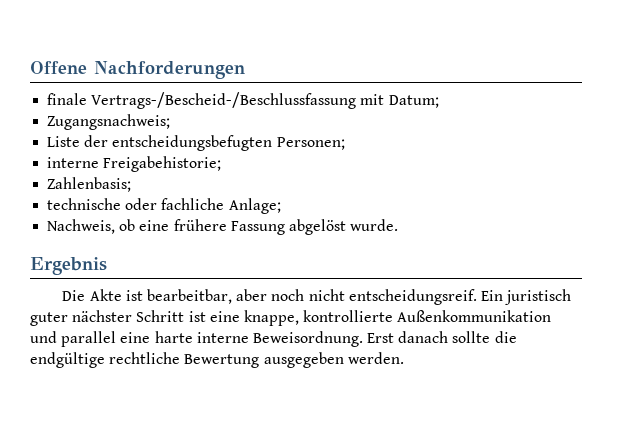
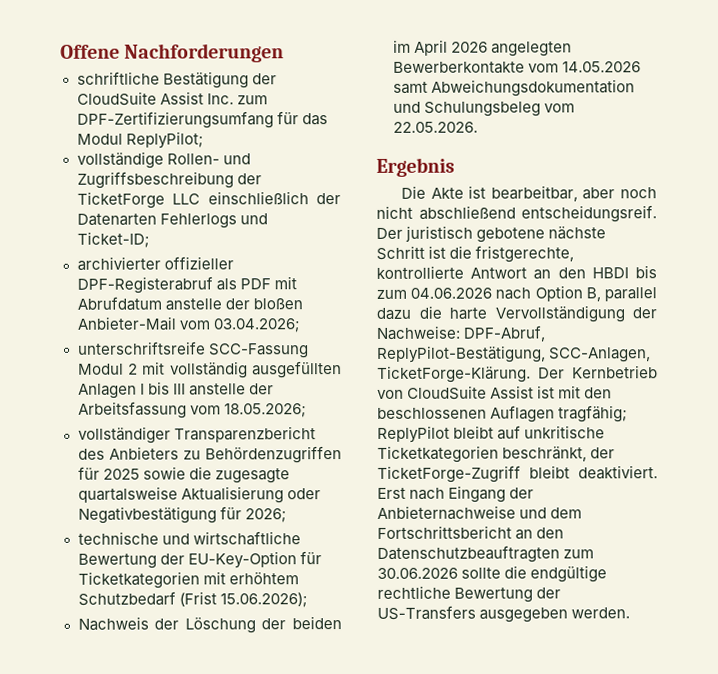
[47,92,439,109] [47,114,171,130] [47,135,345,151] [47,156,222,172] [47,177,132,192] [47,198,281,214] [47,219,399,235] finale Vertrags-/Bescheid-/Beschlussfassung mit Datum; // Zugangsnachweis; // Liste der entscheidungsbefugten Personen; // interne Freigabehistorie; // Zahlenbasis; // technische oder fachliche Anlage; // Nachweis, ob eine frühere Fassung abgelöst wurde. -> [76,71,277,89] [76,91,268,106] [76,111,328,129] [76,131,204,149] [76,151,251,169] [76,171,262,189] [76,191,341,209] [76,213,268,229] [76,231,150,248] [76,256,234,271] [76,276,297,294] [76,296,303,311] [76,316,300,333] [77,341,309,359] [77,361,342,379] [77,381,274,399] [77,401,307,419] [77,426,316,444] [77,446,342,464] [77,466,290,484] [77,486,321,504] [77,506,287,524] [77,531,301,546] [77,551,322,569] [77,571,299,589] [77,591,308,608] [77,616,342,634] [392,39,572,57] [392,61,641,74] [392,79,635,97] [392,101,575,117] [392,121,478,133] schriftliche Bestätigung der CloudSuite Assist Inc. zum DPF-Zertifizierungsumfang für das Modul ReplyPilot; // vollständige Rollen- und Zugriffsbeschreibung der TicketForge LLC einschließlich der Datenarten Fehlerlogs und Ticket-ID; // archivierter offizieller DPF-Registerabruf als PDF mit Abrufdatum anstelle der bloßen Anbieter-Mail vom 03.04.2026; // unterschriftsreife SCC-Fassung Modul 2 mit vollständig ausgefüllten Anlagen I bis III anstelle der Arbeitsfassung vom 18.05.2026; // vollständiger Transparenzbericht des Anbieters zu Behördenzugriffen für 2025 sowie die zugesagte quartalsweise Aktualisierung oder Negativbestätigung für 2026; // technische und wirtschaftliche Bewertung der EU-Key-Option für Ticketkategorien mit erhöhtem Schutzbedarf (Frist 15.06.2026); // Nachweis der Löschung der beiden im April 2026 angelegten Bewerberkontakte vom 14.05.2026 samt Abweichungsdokumentation und Schulungsbeleg vom 22.05.2026.
[348,289,572,305] [30,310,552,326] [30,331,449,347] entscheidungsreif. Ein juristisch guter nächster Schritt ist eine knappe, kontrollierte Außenkommunikation und parallel eine harte interne Beweisordnung. Erst danach -> [418,205,657,223] [376,225,607,243] [376,245,575,263] [376,265,657,280] [376,285,657,302] [376,305,657,323] [376,325,547,342] [377,345,652,363] [377,365,658,383] [377,385,613,400] [377,405,629,423] [377,425,606,443] [377,445,616,463] [377,465,658,483] [377,485,535,503] [377,505,583,520] [377,525,565,540] [377,545,595,563] [377,567,458,579] abschließend entscheidungsreif. Der juristisch gebotene nächste Schritt ist die fristgerechte, kontrollierte Antwort an den HBDI bis zum 04.06.2026 nach Option B, parallel dazu die harte Vervollständigung der Nachweise: DPF-Abruf, ReplyPilot-Bestätigung, SCC-Anlagen, TicketForge-Klärung. Der Kernbetrieb von CloudSuite Assist ist mit den beschlossenen Auflagen tragfähig; ReplyPilot bleibt auf unkritische Ticketkategorien beschränkt, der TicketForge-Zugriff bleibt deaktiviert. Erst nach Eingang der Anbieternachweise und dem Fortschrittsbericht an den Datenschutzbeauftragten zum 30.06.2026
(260, 361) none -> [536,587,562,599] [377,605,476,620] der US-Transfers

